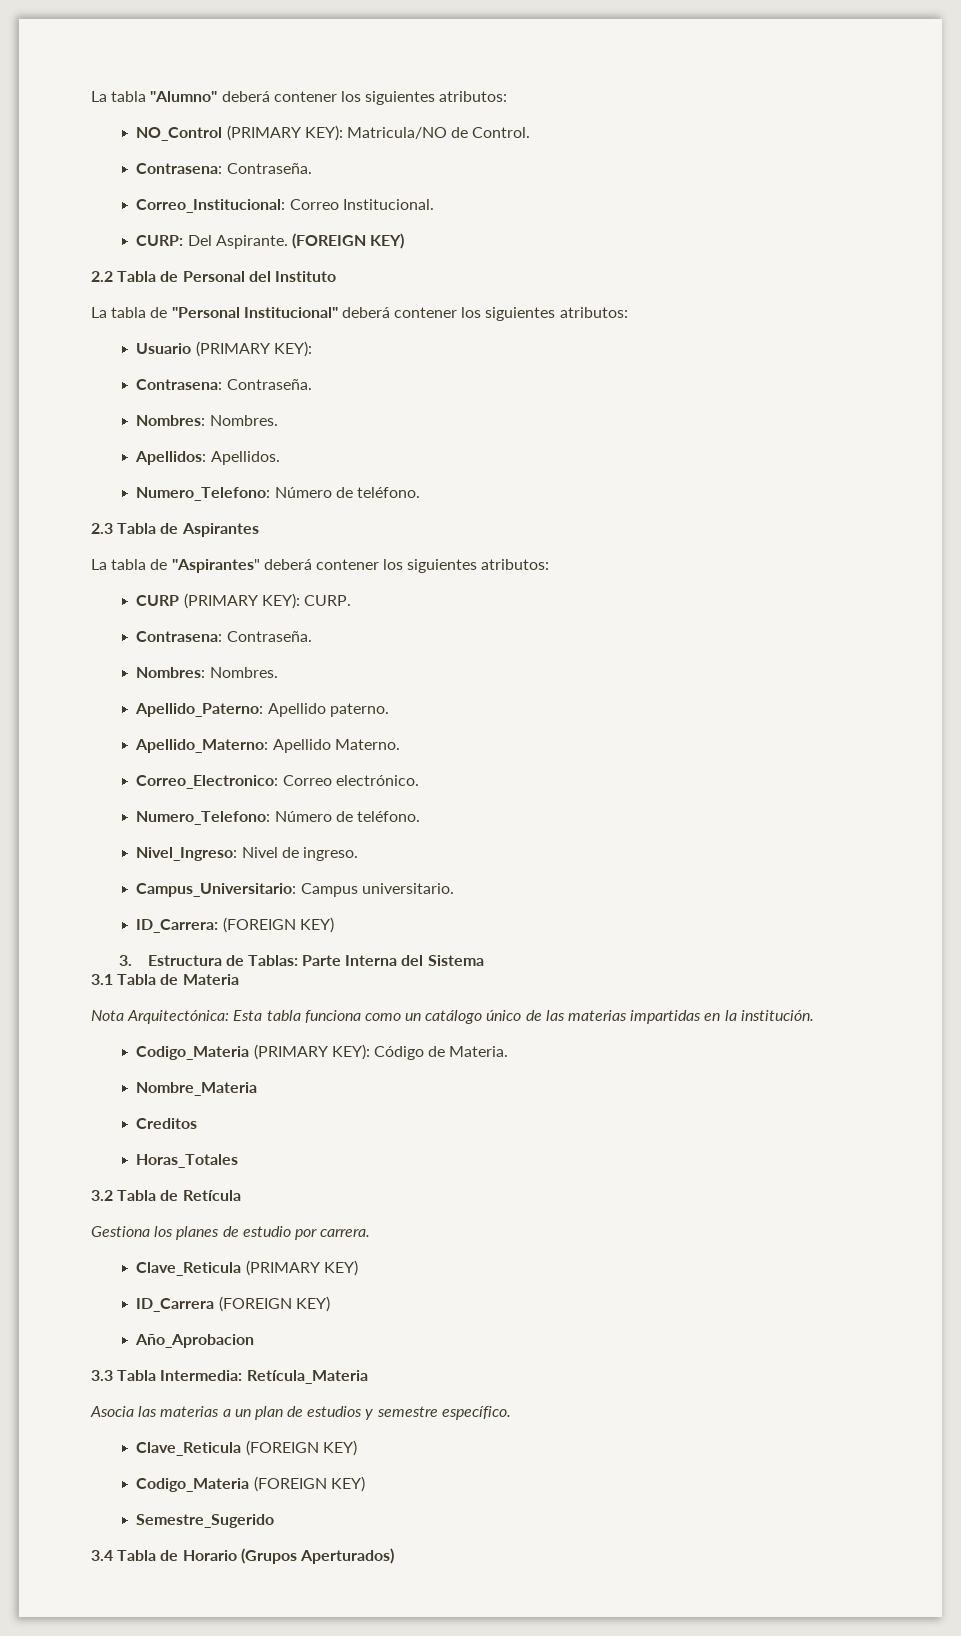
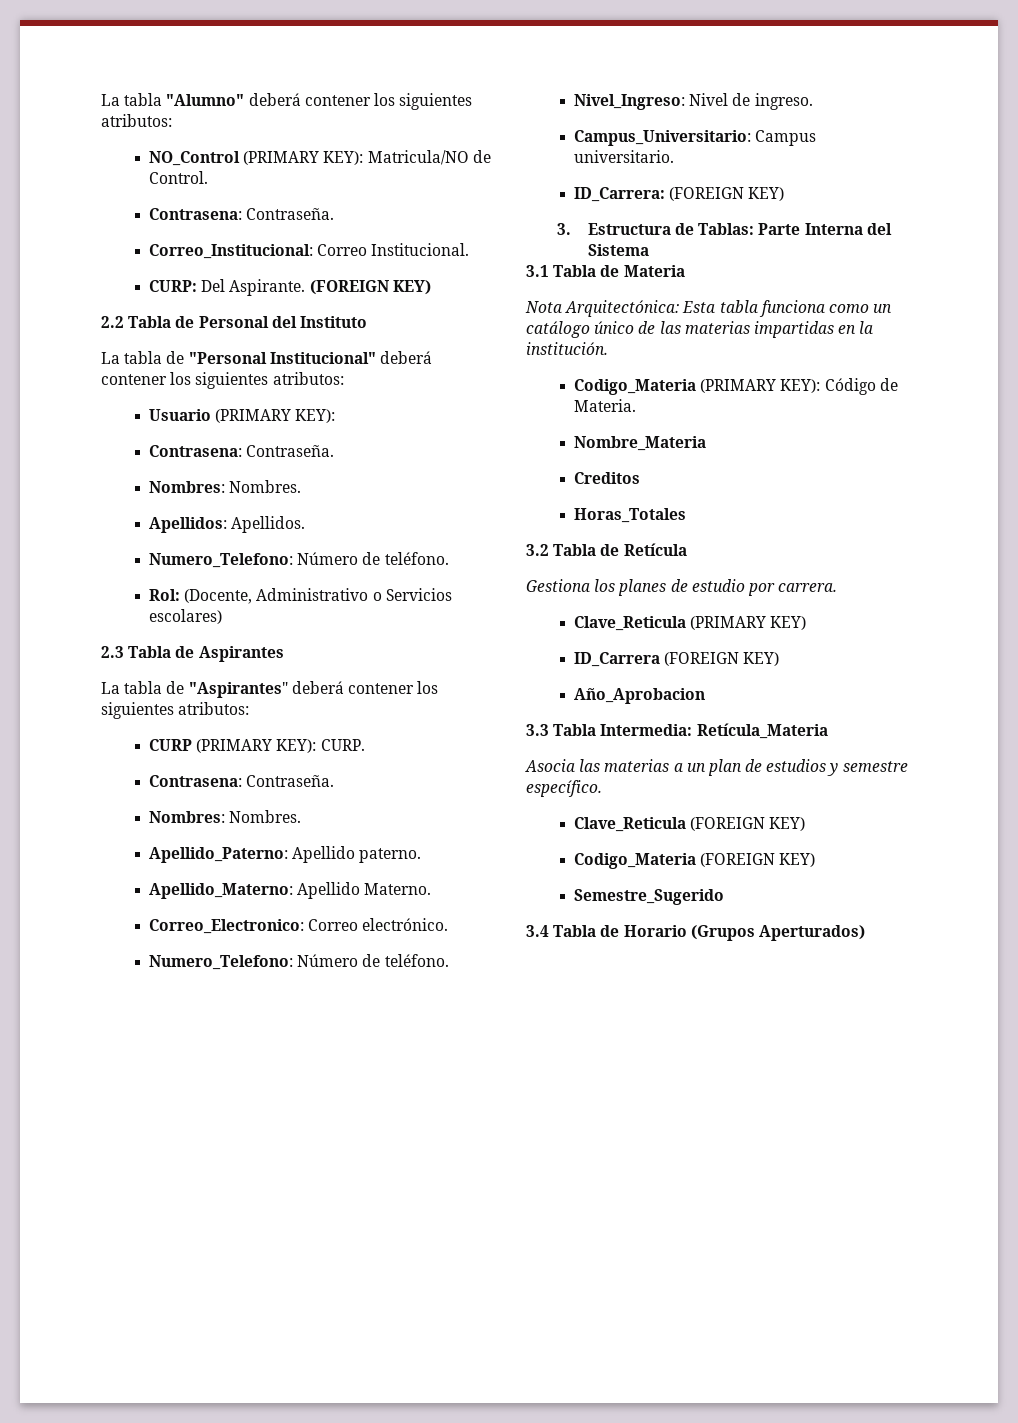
(420, 492) none -> [148,588,452,604] [148,609,222,624] // Rol: (Docente, Administrativo o Servicios escolares)

